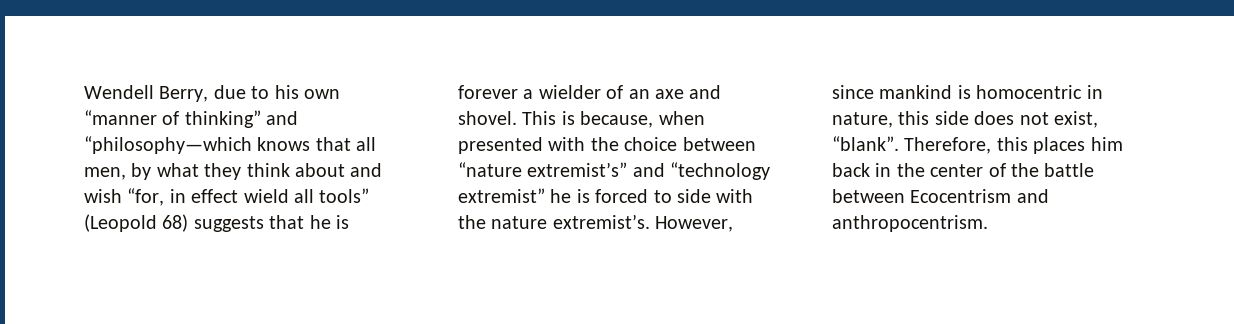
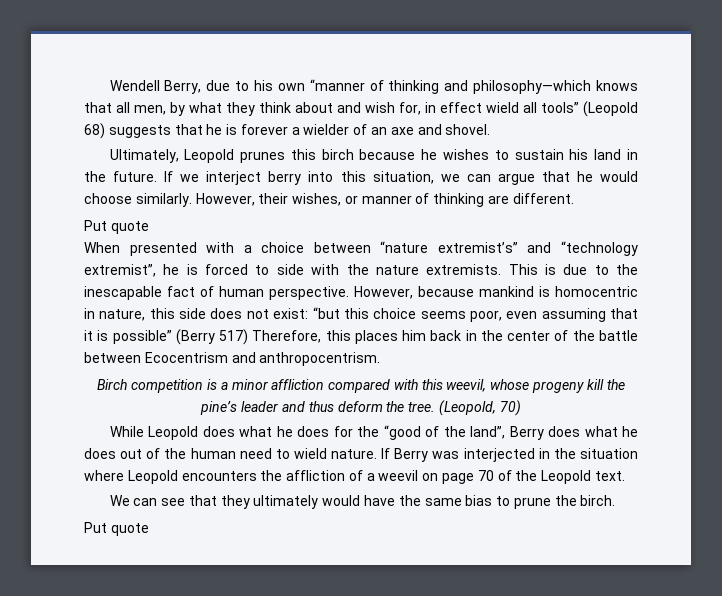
[184,110,299,128] [84,136,252,154] thinking” and “philosophy—which -> [388,80,592,94] thinking and philosophy—which
[127,188,165,206] “for, -> [399,102,421,115] for,
[522,111,705,128] This is because, when -> [109,149,639,163] [84,171,638,185] [84,193,574,207] [84,220,149,234] [84,242,120,253] // Ultimately, Leopold prunes this birch because he wishes to sustain his land in the future. If we interject berry into this situation, we can argue that he would choose similarly. However, their wishes, or manner of thinking are different. // Put quote // When
[590,137,619,151] the -> [243,245,252,253] a
[458,188,545,203] extremist” -> [84,264,156,277] extremist”,
[552,214,734,232] [832,85,874,99] extremist’s. However, since -> [426,264,638,275] [84,286,474,300] extremists. This is due to the inescapable fact of human perspective. However, because
[1054,111,1098,128] [832,136,899,151] exist, “blank”. -> [273,307,638,322] [84,329,249,345] exist: “but this choice seems poor, even assuming that it is possible” (Berry 517)
(988, 223) none -> [97,379,625,393] [200,400,521,416] [109,425,638,440] [84,448,638,462] [84,470,625,484] [109,495,616,509] [84,522,149,536] // Birch competition is a minor affliction compared with this weevil, whose progeny kill the pine’s leader and thus deform the tree. (Leopold, 70) // While Leopold does what he does for the “good of the land”, Berry does what he does out of the human need to wield nature. If Berry was interjected in the situation where Leopold encounters the affliction of a weevil on page 70 of the Leopold text. // We can see that they ultimately would have the same bias to prune the birch. // Put quote

